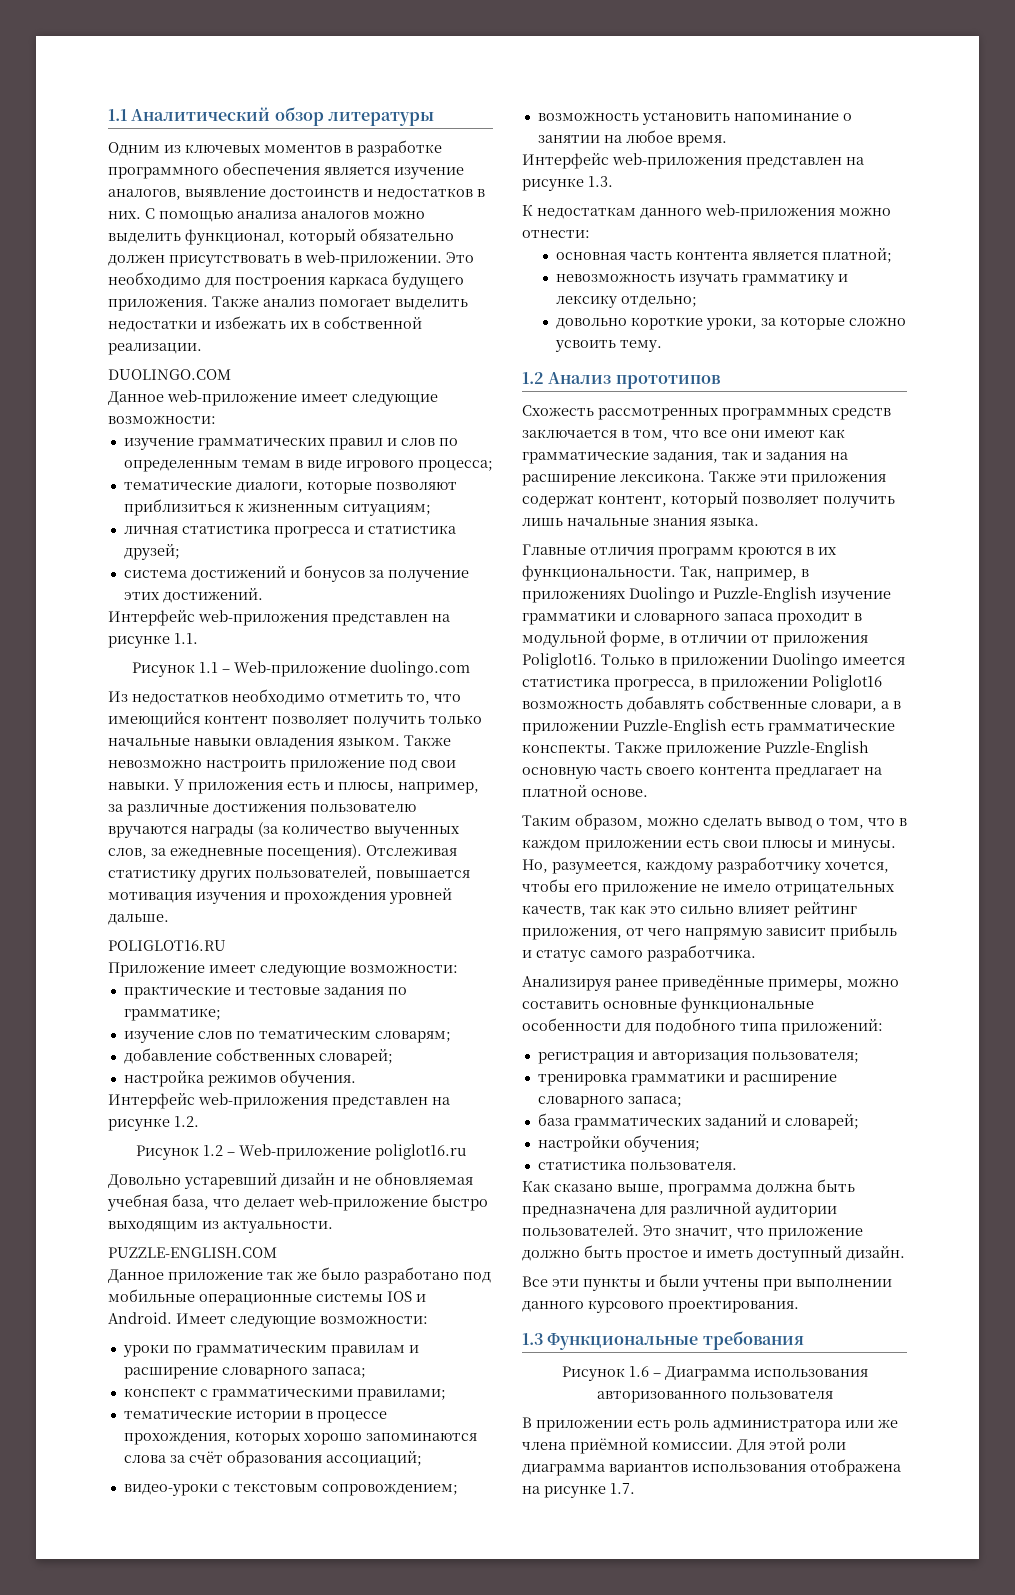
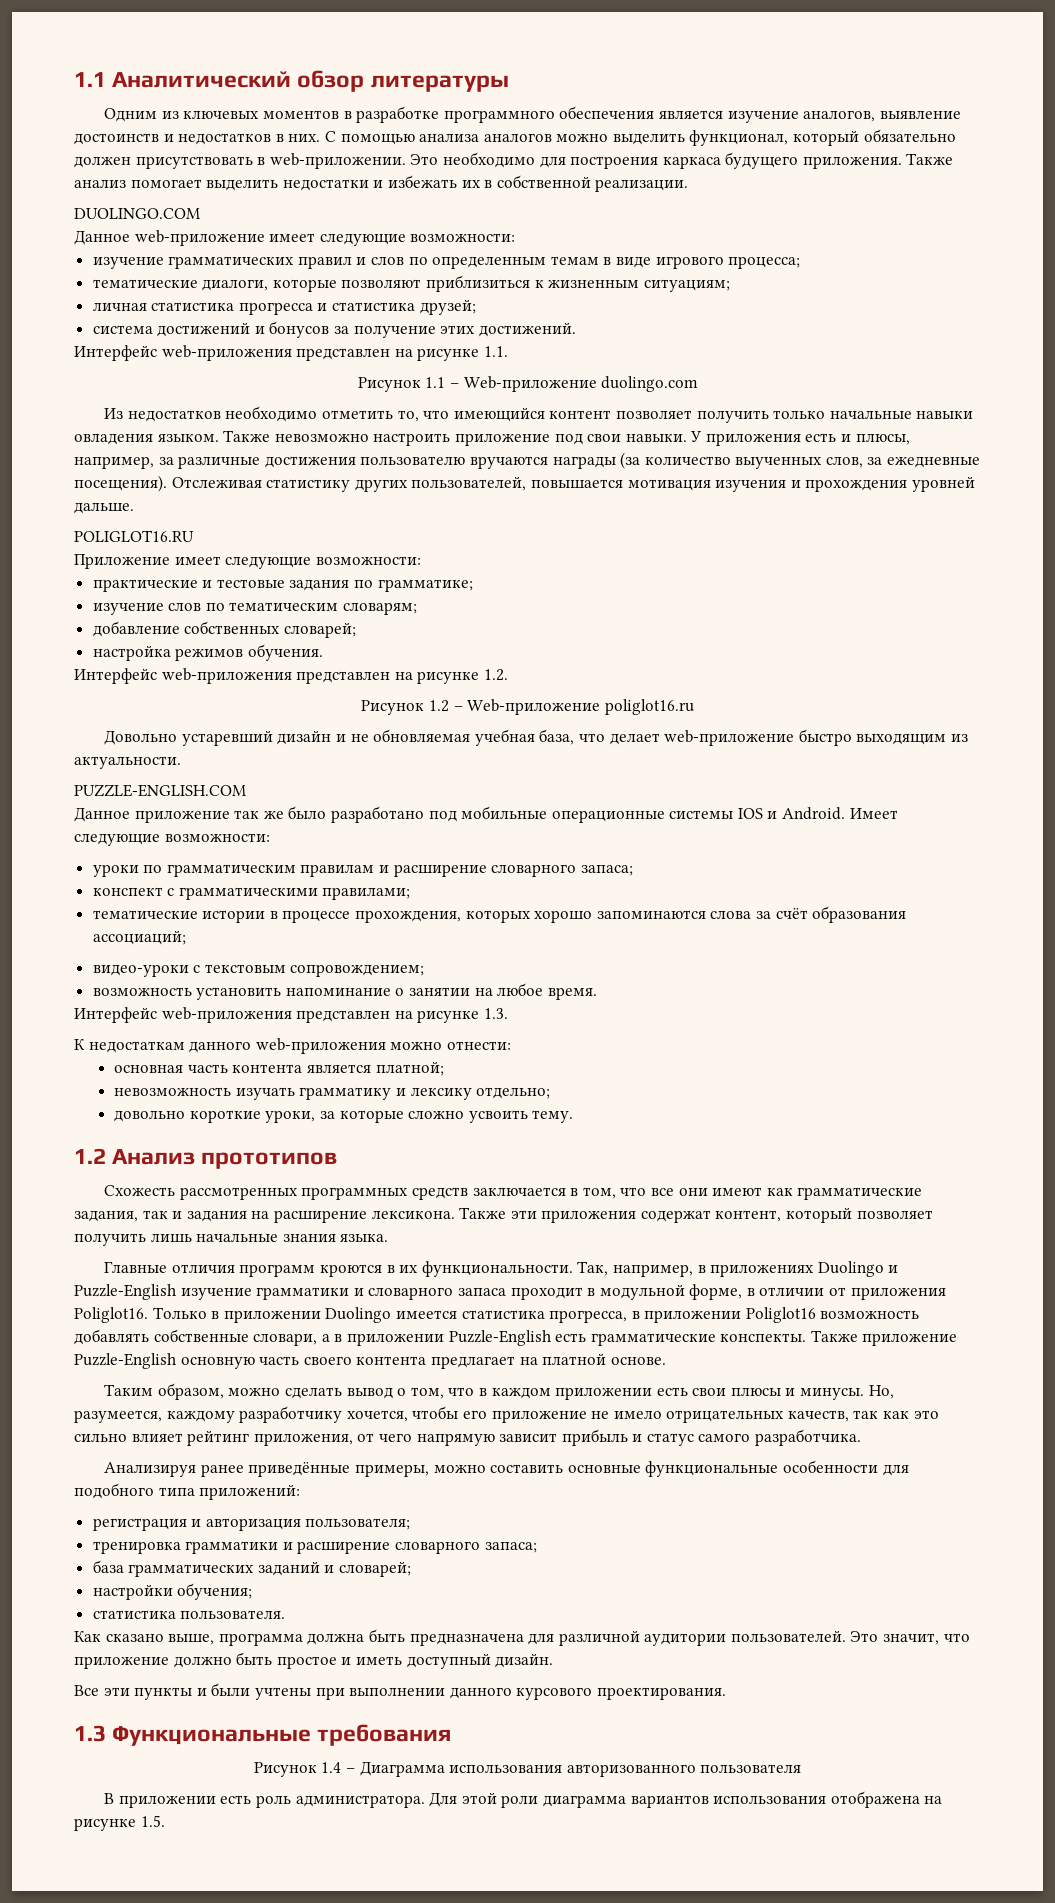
[628,1366,649,1377] 1.6 -> [321,1762,342,1773] 1.4
[713,1419,898,1432] [522,1438,733,1454] администратора или же члена приёмной комиссии. -> [295,1795,425,1808] администратора.
[610,1483,635,1494] 1.7. -> [140,1815,165,1827] 1.5.

